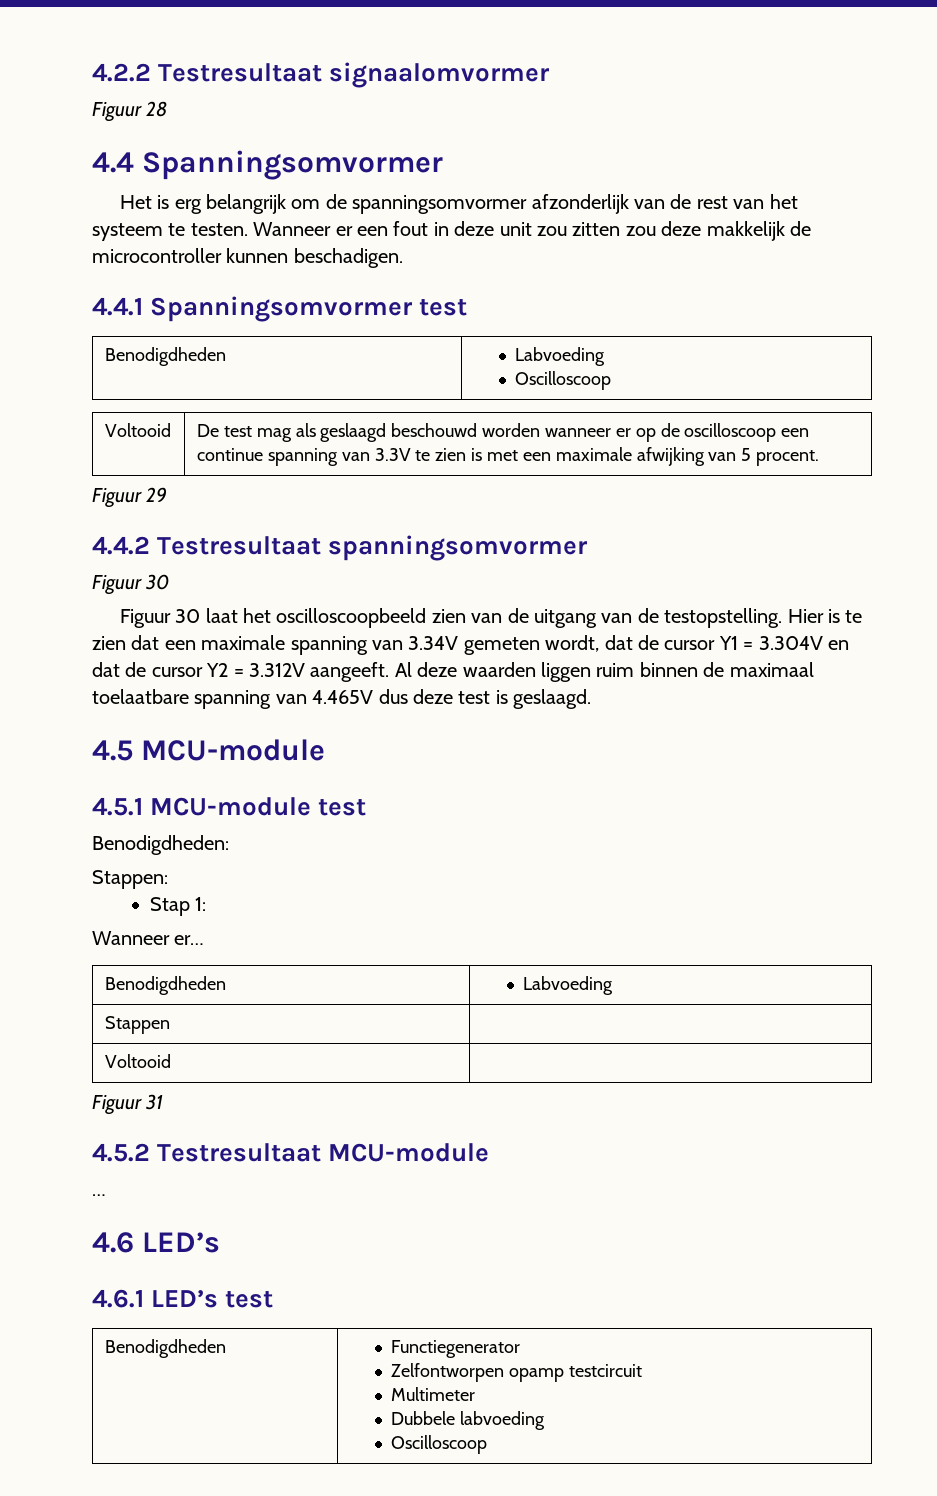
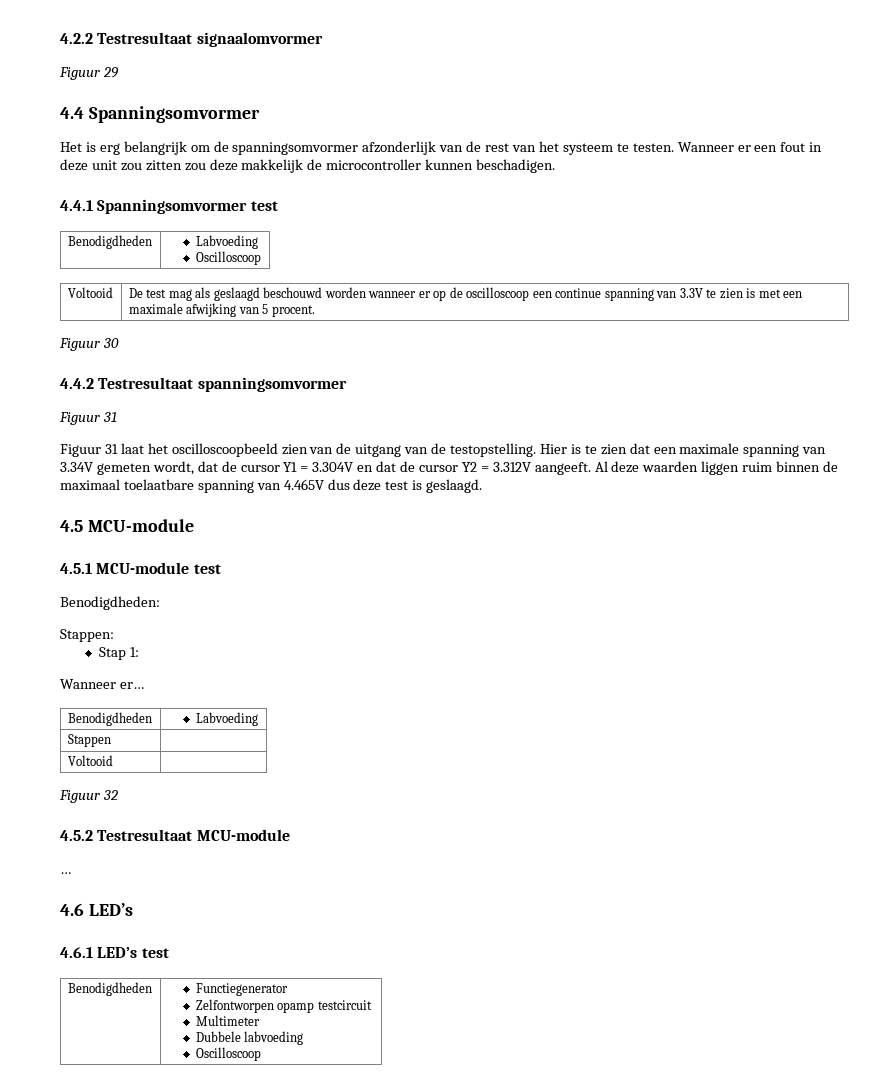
[146,101,168,117] 28 -> [102,67,119,78] 29
[146,487,168,502] 29 -> [102,338,119,348] 30
[145,574,170,590] [119,609,201,628] 30 // Figuur 30 -> [102,412,117,422] [60,444,118,457] 31 // Figuur 31
[145,1094,164,1110] 31 -> [102,790,118,800] 32

